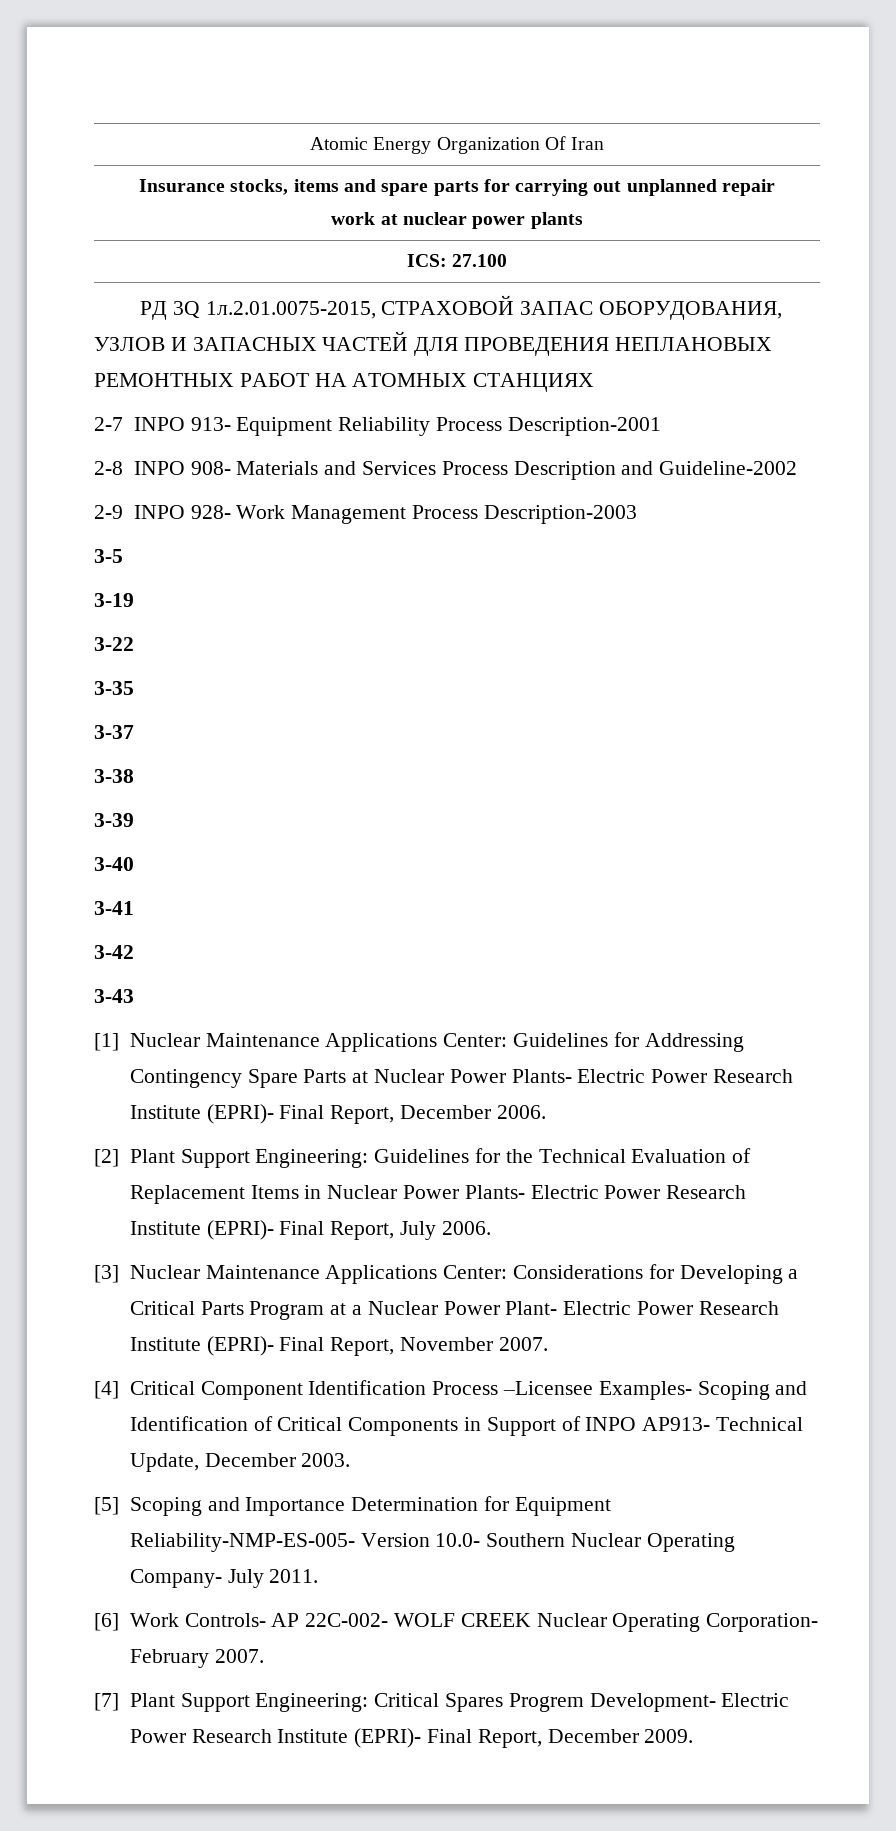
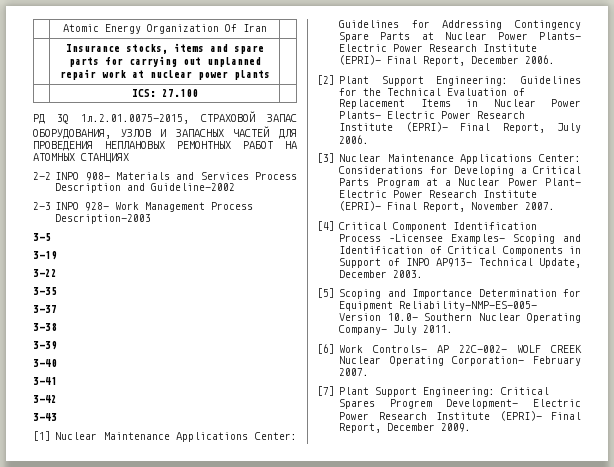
[94,417,661,436] [94,461,123,475] 2-7 INPO 913- Equipment Reliability Process Description-2001 // 2-8 -> [33,172,51,180] 2-2
[94,505,123,519] 2-9 -> [33,202,51,210] 2-3

